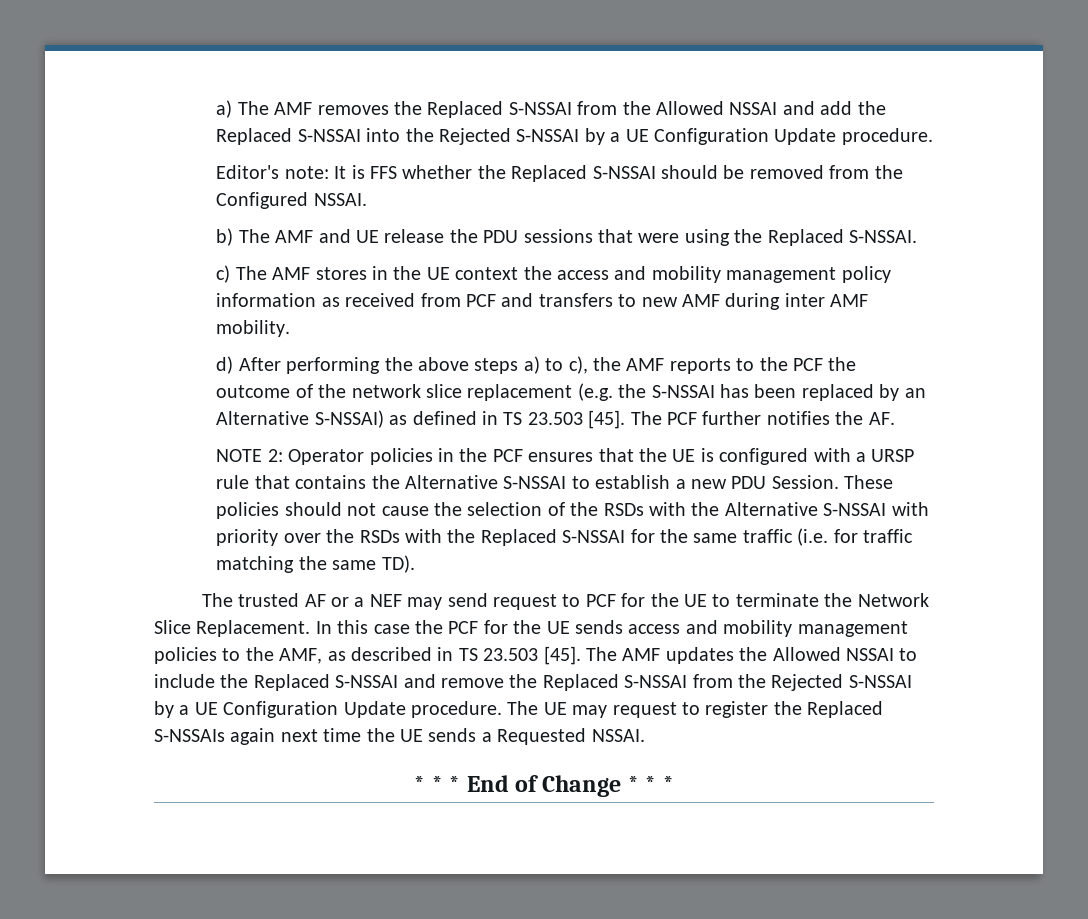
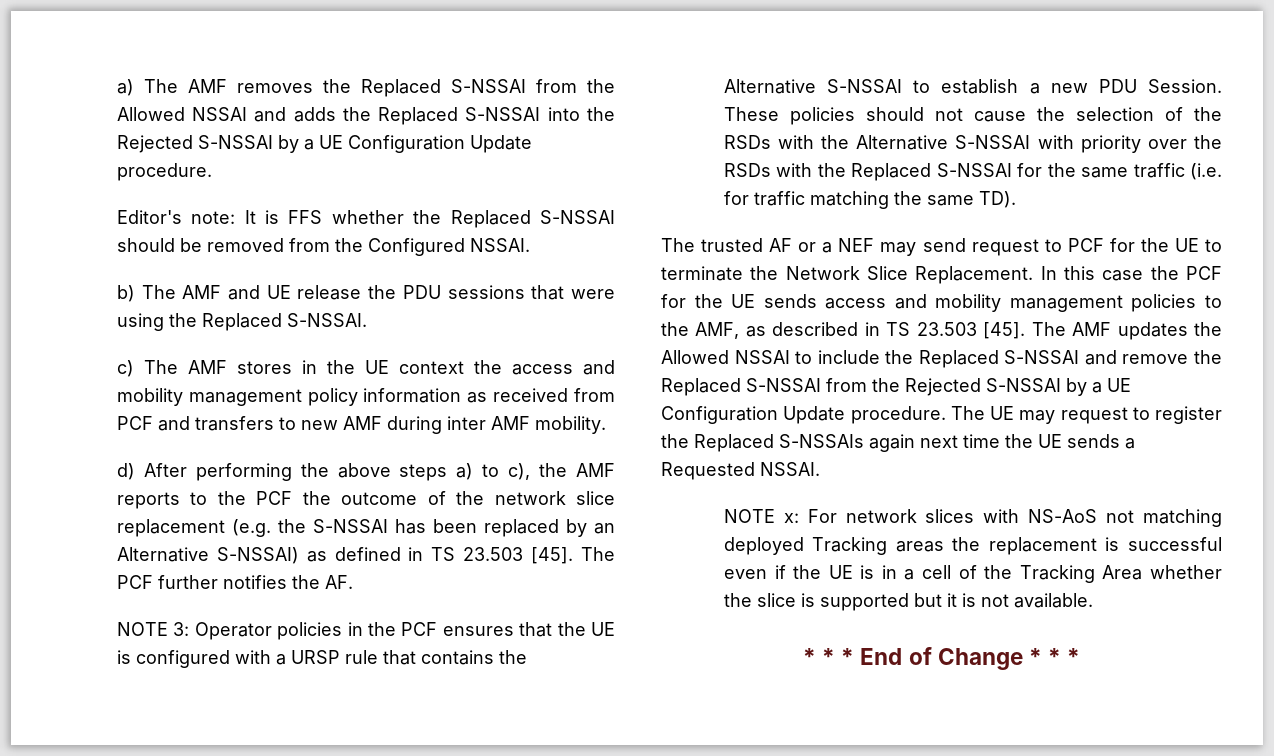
[820,101,853,115] add -> [293,107,336,122] adds
[267,449,283,462] 2: -> [173,622,190,636] 3:
(645, 735) none -> [723,509,1222,527] [723,537,1222,555] [723,565,1222,583] [723,593,1093,611] // NOTE x: For network slices with NS-AoS not matching deployed Tracking areas the replacement is successful even if the UE is in a cell of the Tracking Area whether the slice is supported but it is not available.

